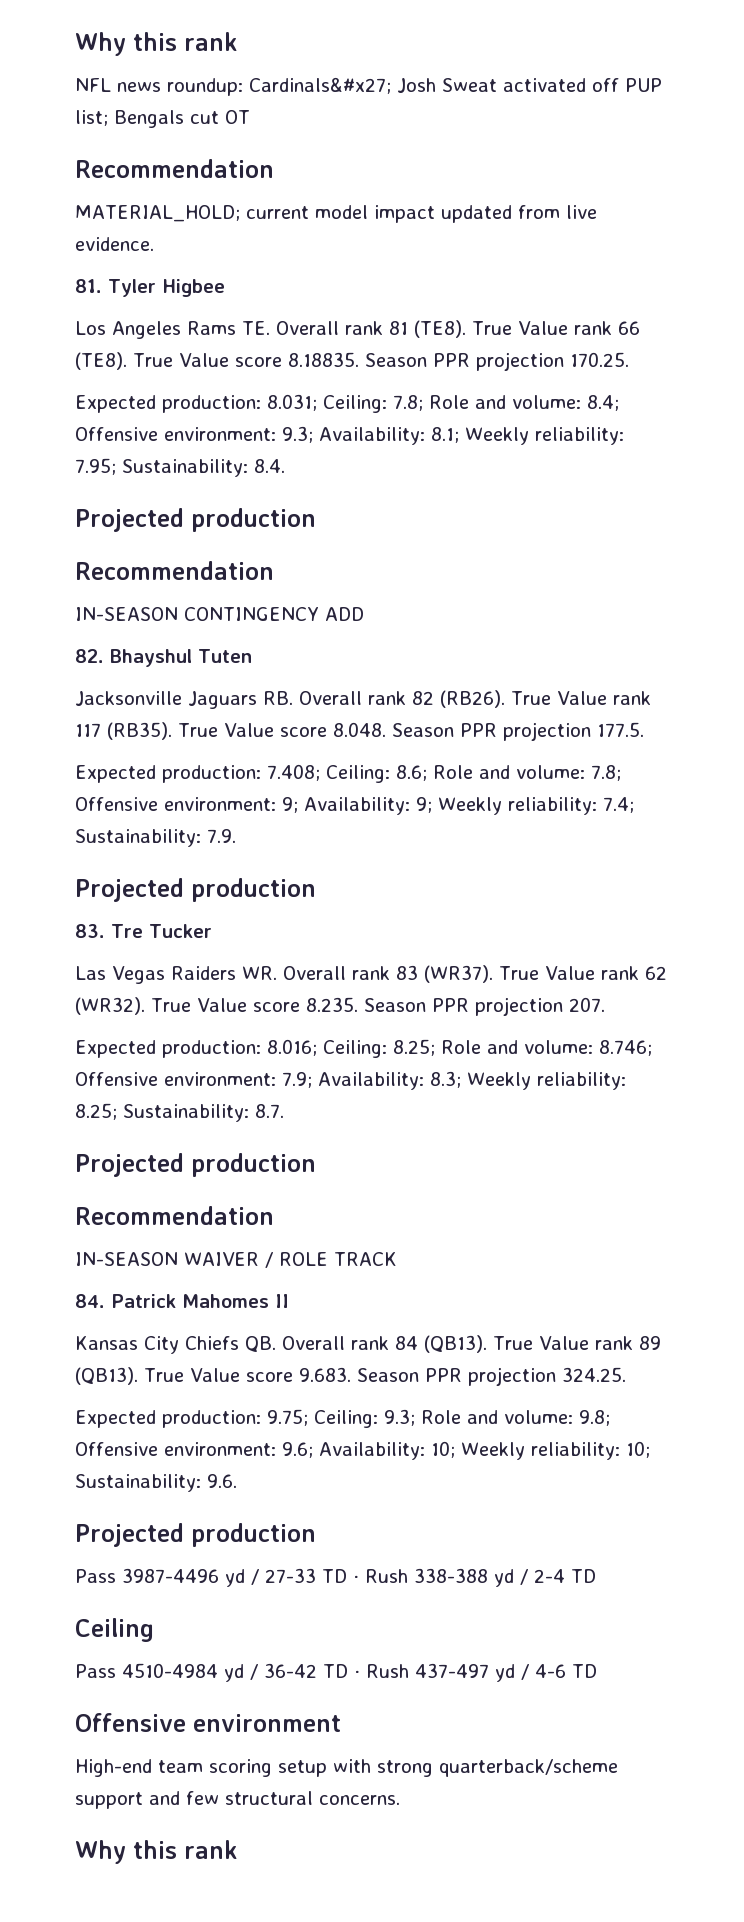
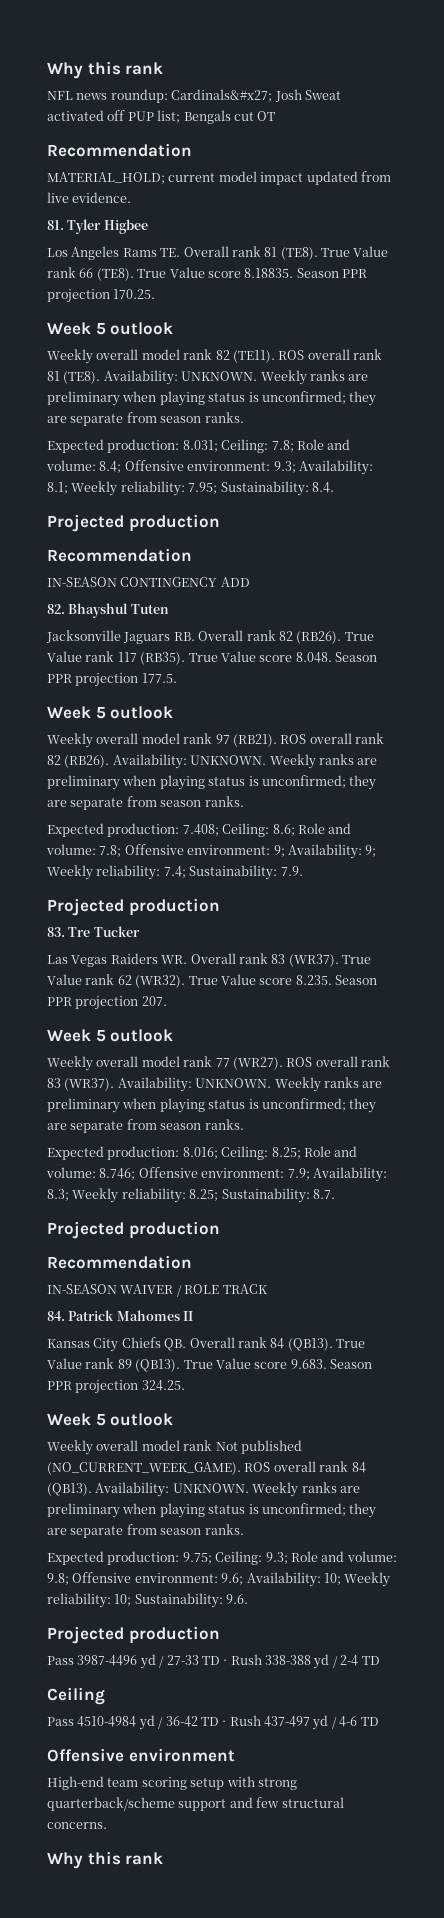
(629, 359) none -> [47,322,174,335] [47,349,382,364] [47,370,369,385] [47,391,377,406] [47,412,244,426] // Week 5 outlook // Weekly overall model rank 82 (TE11). ROS overall rank 81 (TE8). Availability: UNKNOWN. Weekly ranks are preliminary when playing status is unconfirmed; they are separate from season ranks.
(644, 729) none -> [47,706,174,719] [47,733,384,748] [47,754,378,769] [47,775,377,790] [47,796,244,810] // Week 5 outlook // Weekly overall model rank 97 (RB21). ROS overall rank 82 (RB26). Availability: UNKNOWN. Weekly ranks are preliminary when playing status is unconfirmed; they are separate from season ranks.
(605, 1004) none -> [47,1029,174,1042] [47,1056,390,1071] [47,1077,383,1092] [47,1098,377,1113] [47,1119,244,1133] // Week 5 outlook // Weekly overall model rank 77 (WR27). ROS overall rank 83 (WR37). Availability: UNKNOWN. Weekly ranks are preliminary when playing status is unconfirmed; they are separate from season ranks.
(626, 1374) none -> [47,1413,174,1426] [47,1440,302,1455] [47,1461,366,1475] [47,1482,360,1497] [47,1503,377,1518] [47,1524,244,1538] // Week 5 outlook // Weekly overall model rank Not published (NO_CURRENT_WEEK_GAME). ROS overall rank 84 (QB13). Availability: UNKNOWN. Weekly ranks are preliminary when playing status is unconfirmed; they are separate from season ranks.

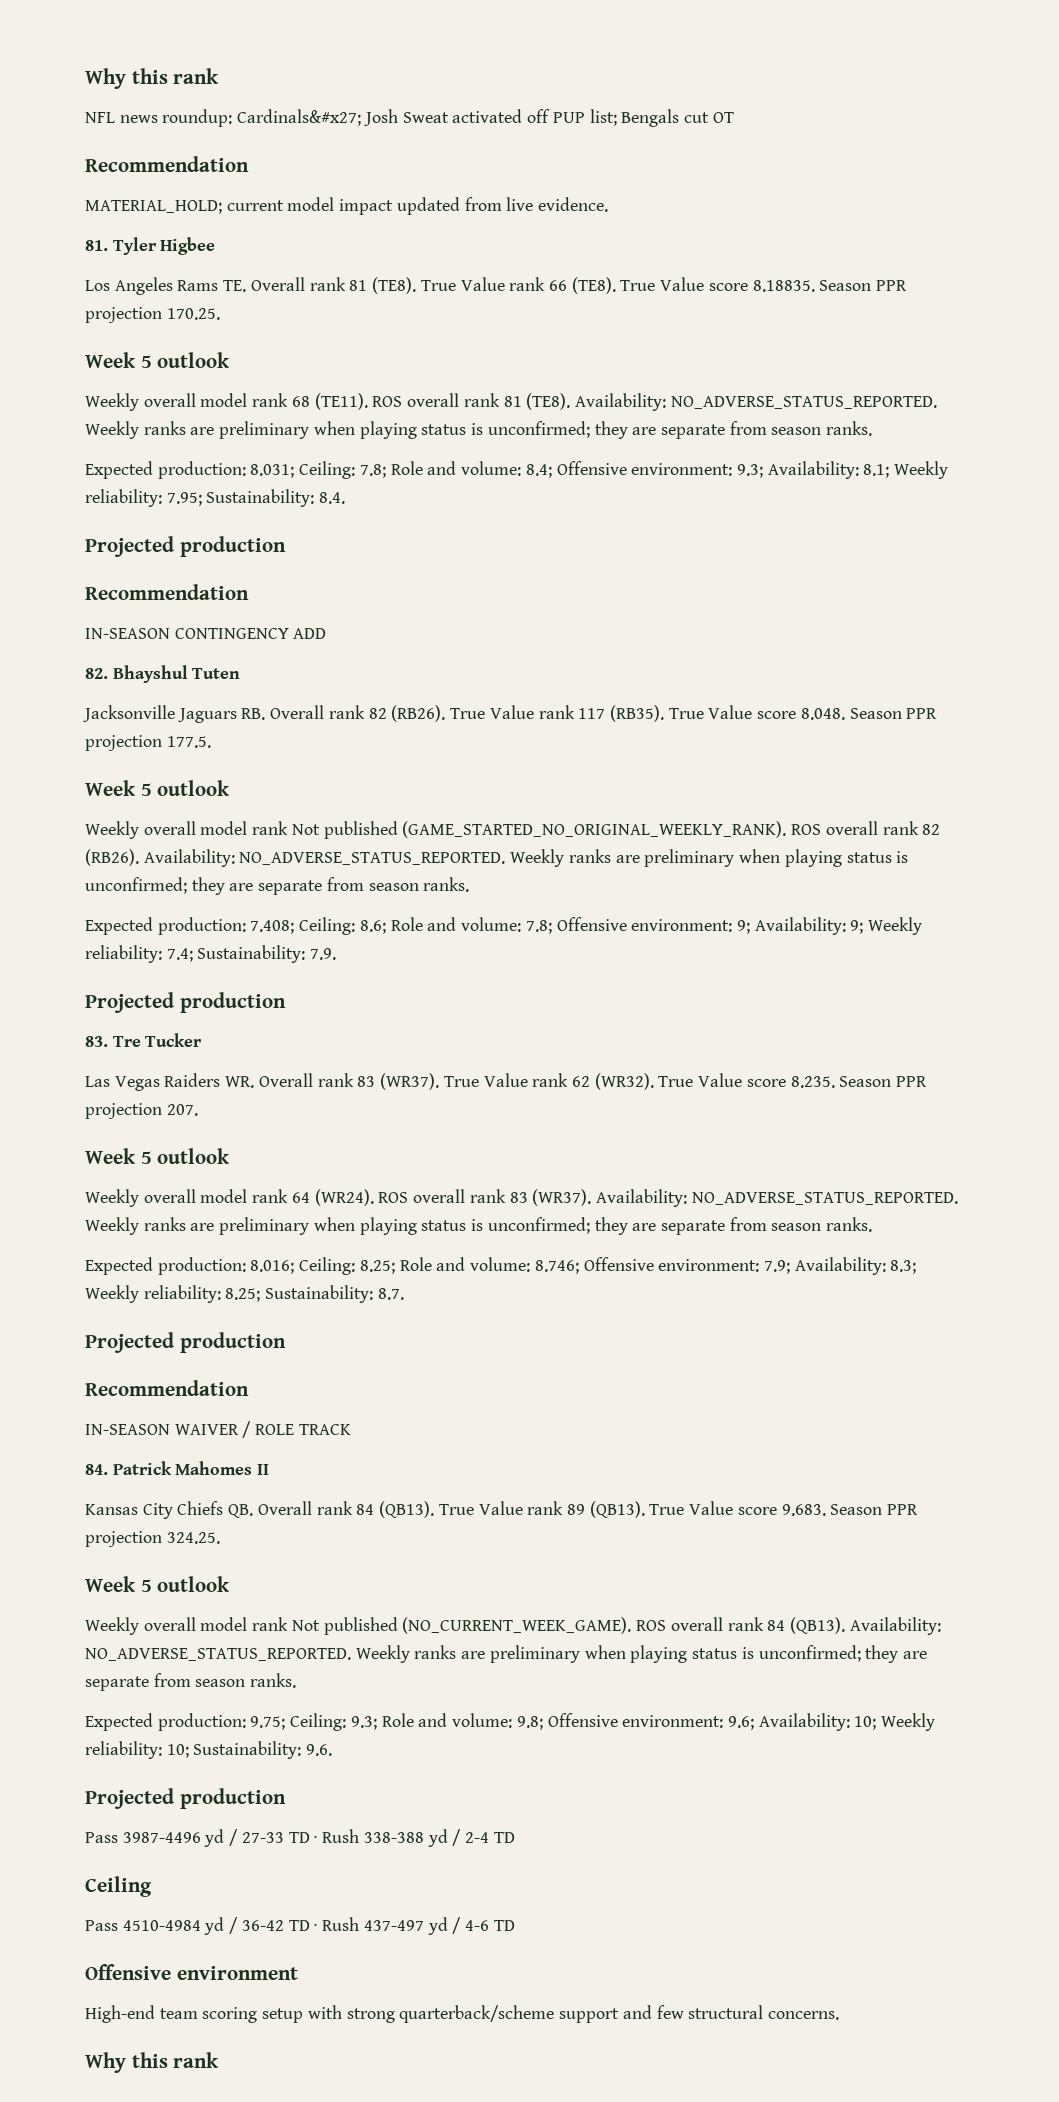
[215,350,230,360] 82 -> [291,396,310,407] 68
[181,371,258,381] UNKNOWN. -> [670,396,937,409] NO_ADVERSE_STATUS_REPORTED.
[215,734,277,747] 97 (RB21). -> [291,821,787,839] Not published (GAME_STARTED_NO_ORIGINAL_WEEKLY_RANK).
[190,755,267,765] UNKNOWN. -> [239,852,506,865] NO_ADVERSE_STATUS_REPORTED.
[215,1057,283,1070] 77 (WR27). -> [291,1189,374,1206] 64 (WR24).
[195,1078,272,1088] UNKNOWN. -> [691,1192,958,1205] NO_ADVERSE_STATUS_REPORTED.
[172,1483,249,1493] UNKNOWN. -> [85,1648,351,1661] NO_ADVERSE_STATUS_REPORTED.

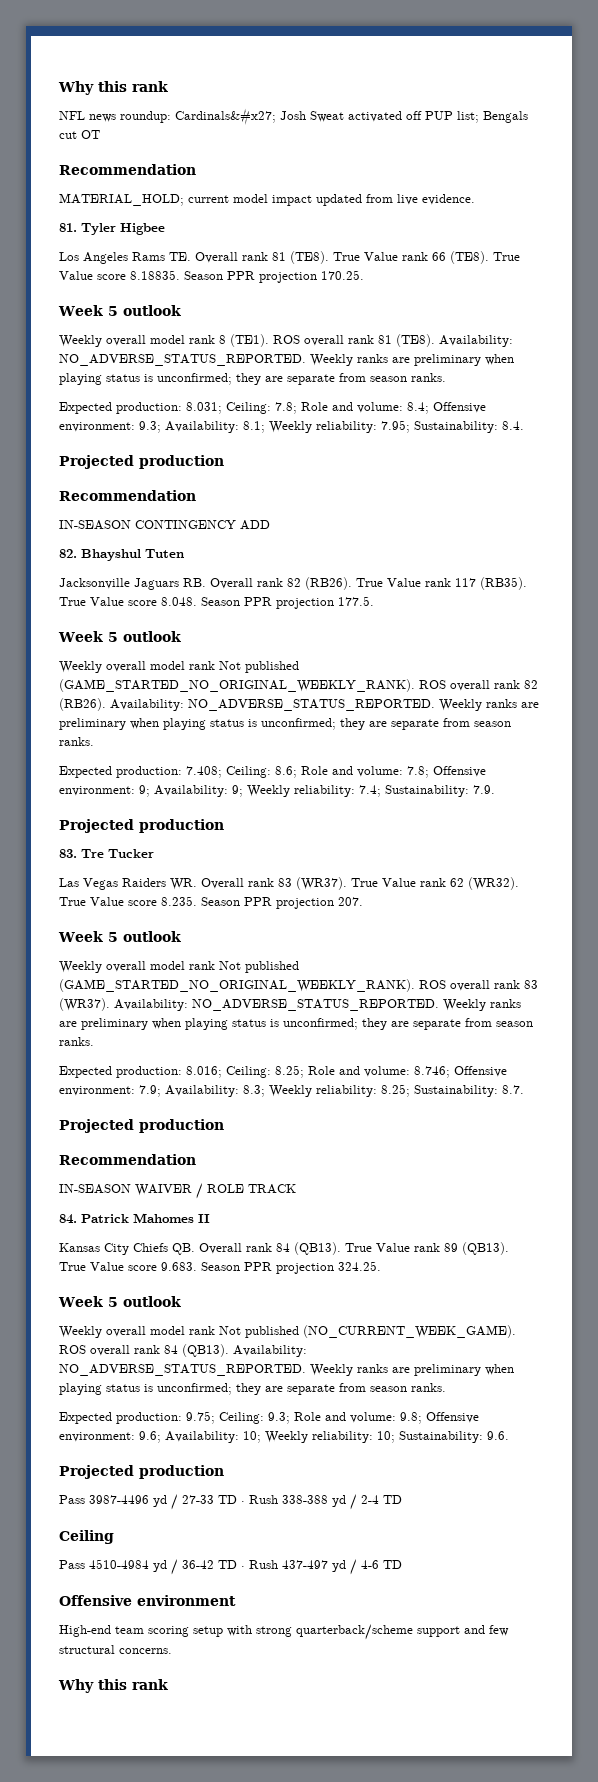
[291,393,368,410] 68 (TE11). -> [219,334,269,347] 8 (TE1).
[291,1189,374,1206] 64 (WR24). -> [219,961,299,973] [59,979,415,992] Not published (GAME_STARTED_NO_ORIGINAL_WEEKLY_RANK).

